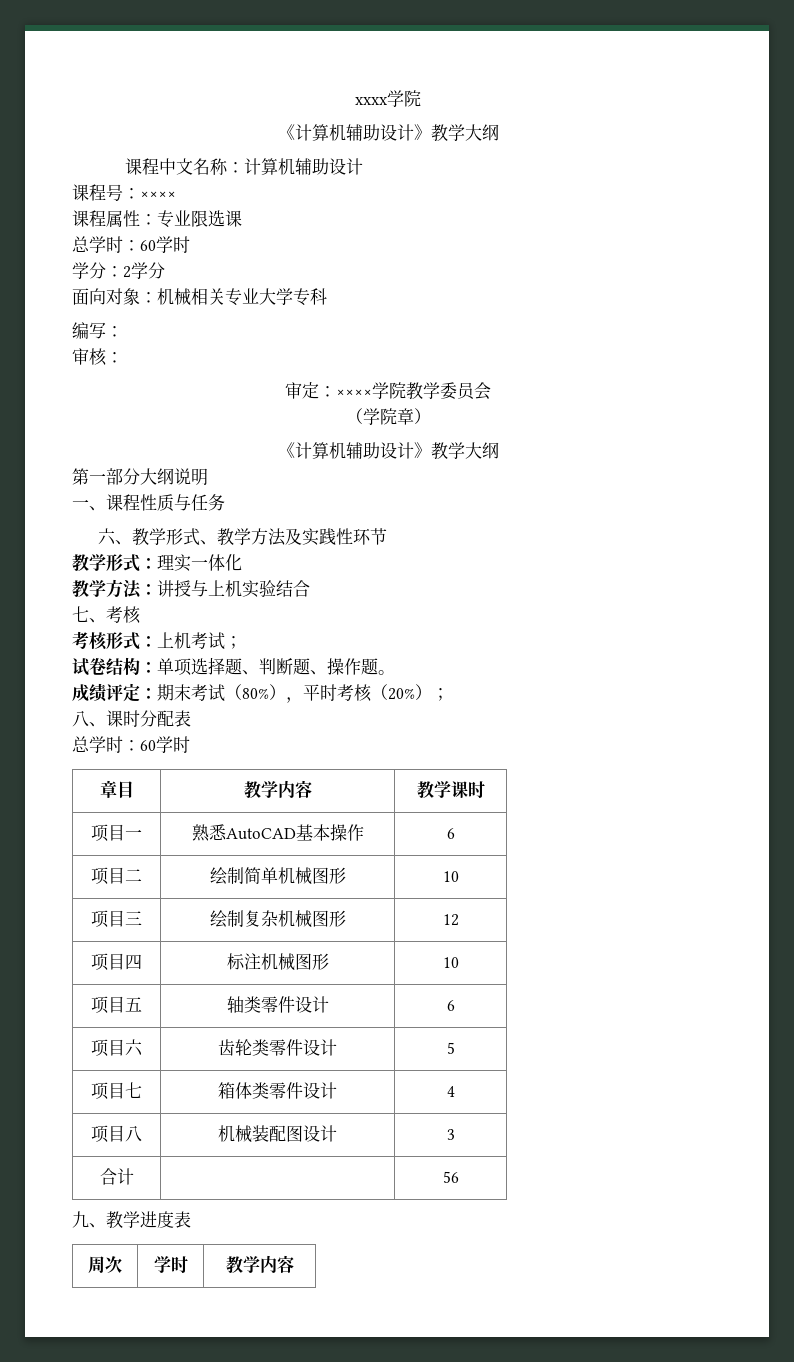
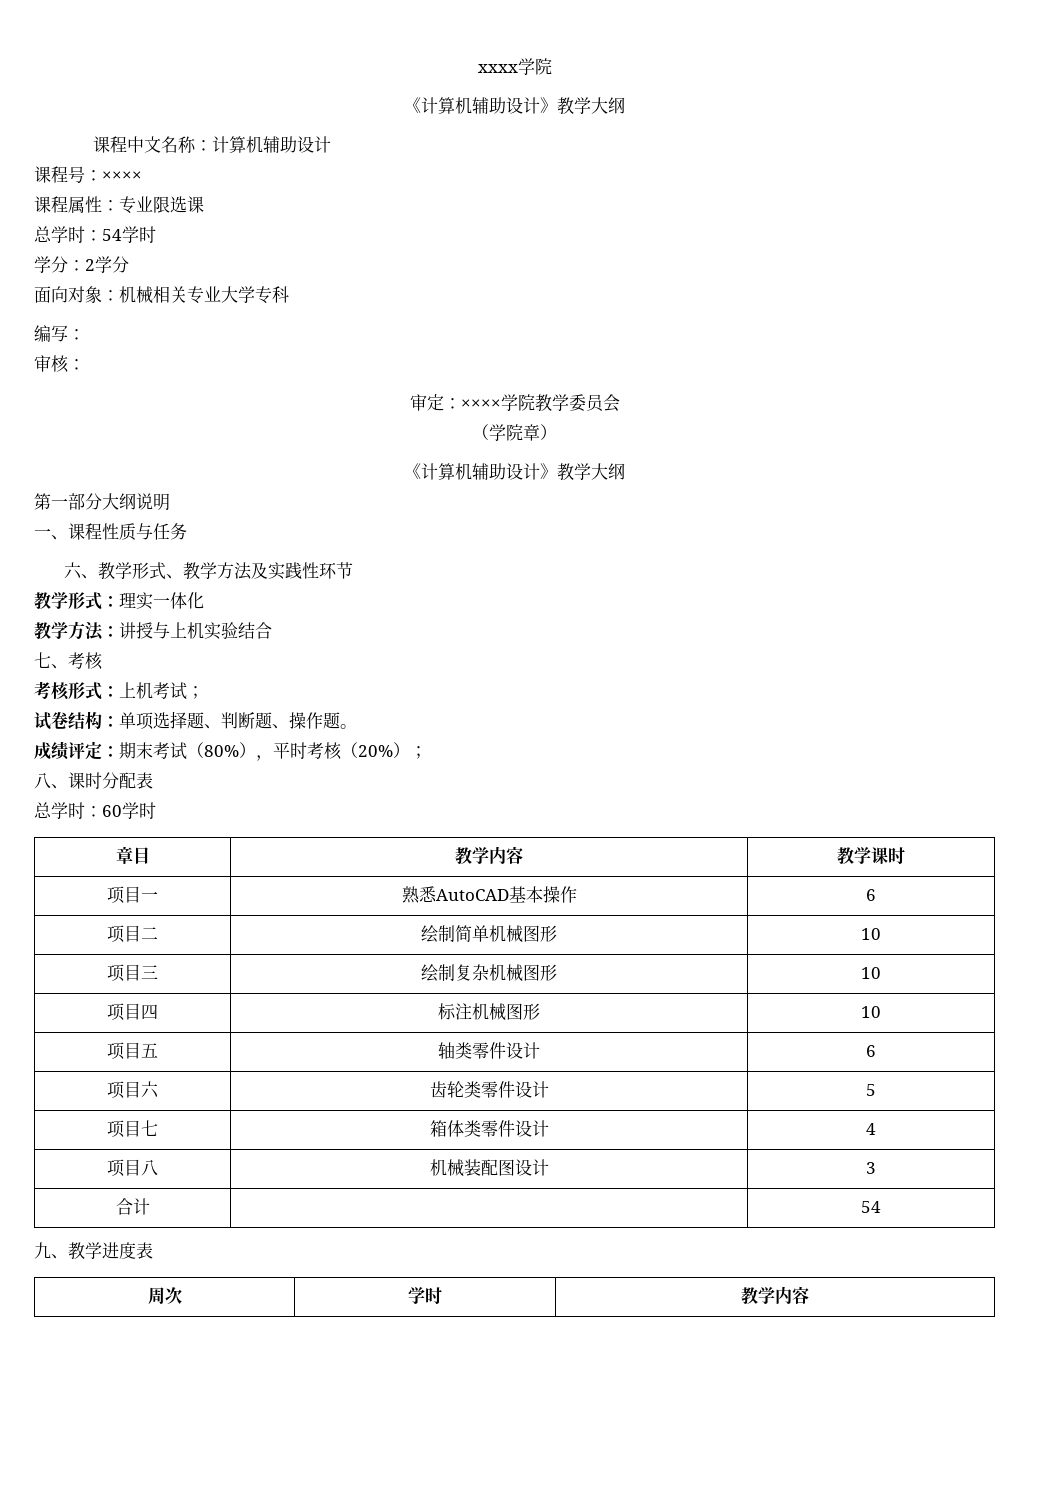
[140,240,156,251] 60 -> [102,229,122,241] 54
[442,914,459,926] 12 -> [861,967,881,979] 10
[442,1171,459,1183] 56 -> [861,1201,881,1213] 54

